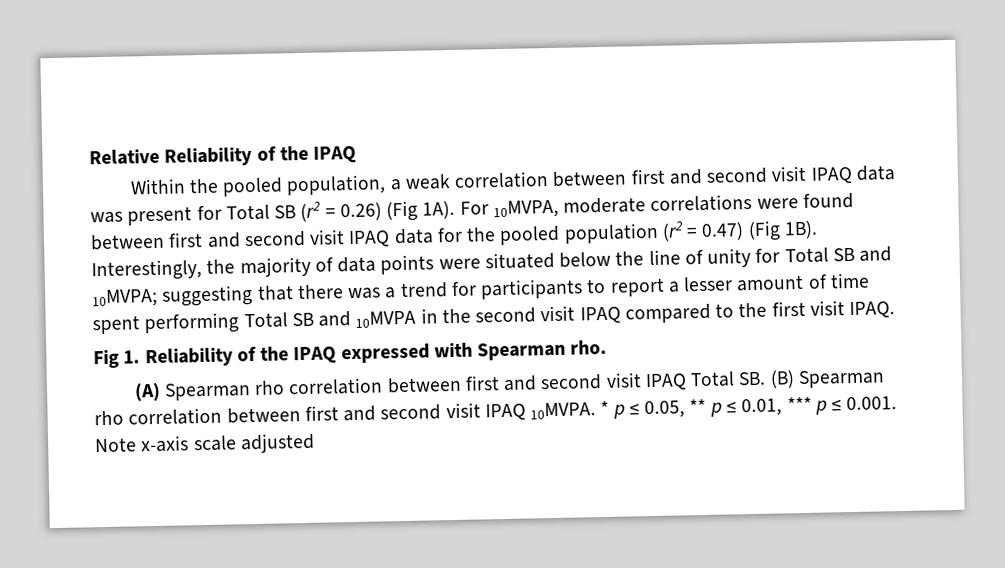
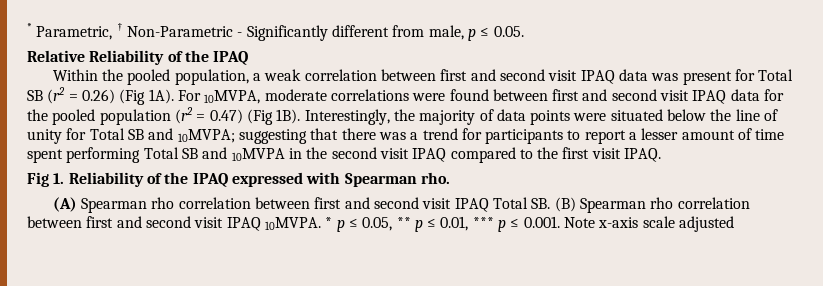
(89, 157) none -> [27,23,524,41] * Parametric, † Non-Parametric - Significantly different from male, p ≤ 0.05. //

